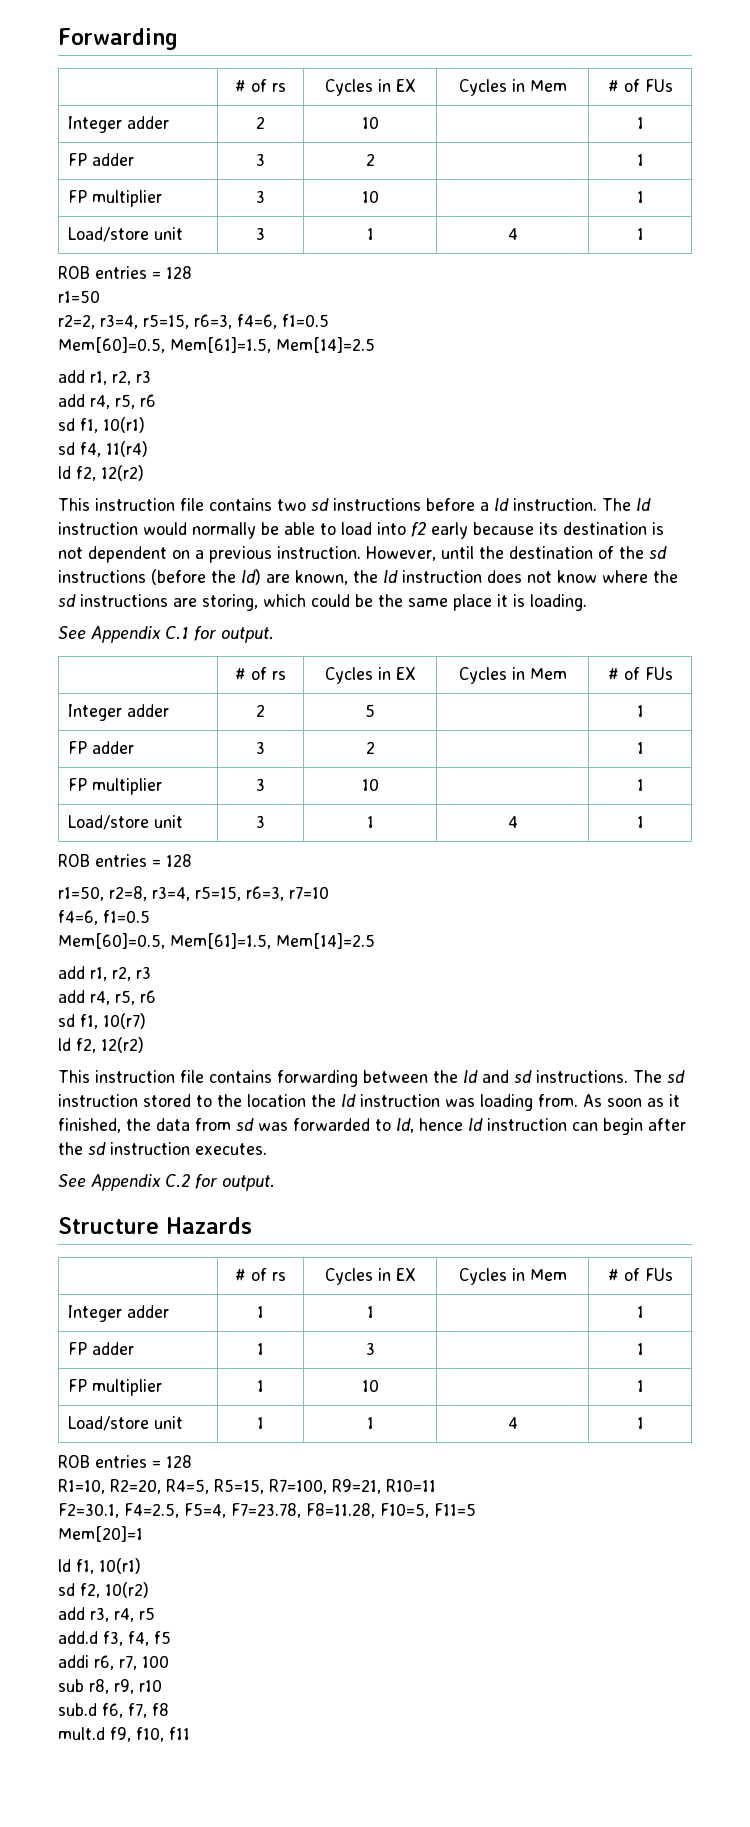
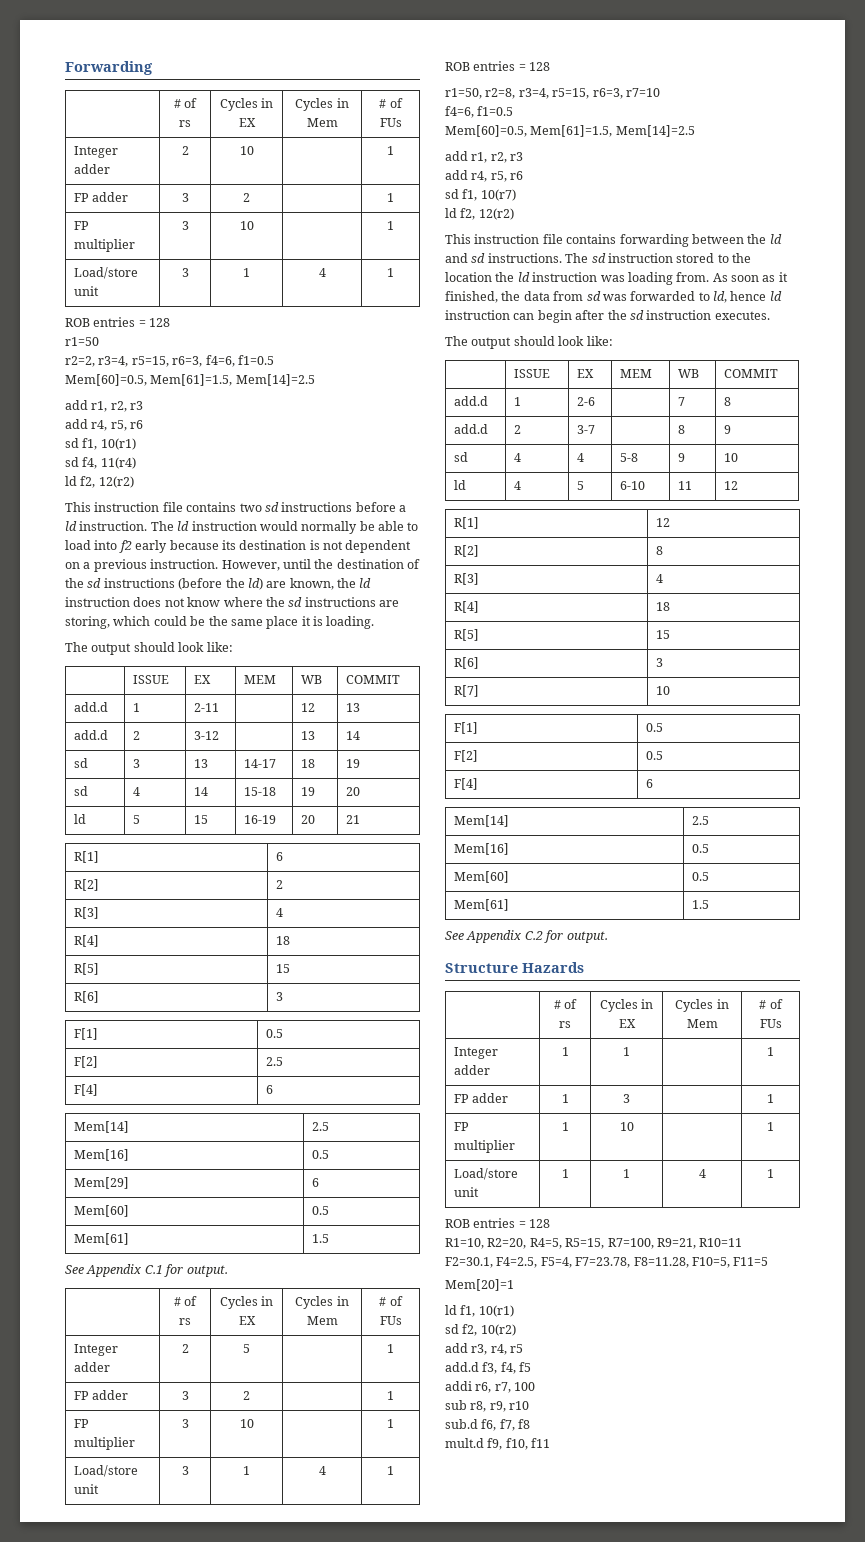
(587, 602) none -> [65,642,233,655] [132,675,169,684] [193,675,211,684] [243,675,276,684] [300,675,322,684] [345,675,400,684] [73,702,108,712] [132,703,140,712] [193,703,219,712] [300,703,315,712] [345,703,360,712] [73,730,108,740] [132,731,140,740] [193,731,219,740] [300,731,315,740] [345,731,360,740] [73,758,88,768] [132,759,140,768] [193,759,208,768] [243,759,276,768] [300,759,315,768] [345,759,360,768] [73,786,88,796] [132,787,140,796] [193,787,208,796] [243,787,276,796] [300,787,315,796] [345,787,360,796] [73,814,86,824] [132,815,140,824] [193,815,208,824] [243,815,276,824] [300,815,315,824] [345,815,360,824] [73,851,99,863] [275,852,283,861] [73,879,99,891] [275,880,283,889] [73,907,99,919] [275,908,283,917] [73,935,99,947] [275,936,290,945] [73,963,99,975] [275,964,290,973] [73,991,99,1003] [275,992,283,1001] [73,1028,98,1040] [265,1029,283,1038] [73,1056,98,1068] [265,1057,283,1066] [73,1084,98,1096] [265,1085,273,1094] [73,1121,129,1133] [311,1122,329,1131] [73,1149,129,1161] [311,1150,329,1159] [73,1177,129,1189] [311,1178,319,1187] [73,1205,129,1217] [311,1206,329,1215] [73,1233,129,1245] [311,1234,329,1243] // The output should look like: // | ISSUE | EX | MEM | WB | COMMIT // add.d | 1 | 2-11 | | 12 | 13 // add.d | 2 | 3-12 | | 13 | 14 // sd | 3 | 13 | 14-17 | 18 | 19 // sd | 4 | 14 | 15-18 | 19 | 20 // ld | 5 | 15 | 16-19 | 20 | 21 // R[1] | 6 // R[2] | 2 // R[3] | 4 // R[4] | 18 // R[5] | 15 // R[6] | 3 // F[1] | 0.5 // F[2] | 2.5 // F[4] | 6 // Mem[14] | 2.5 // Mem[16] | 0.5 // Mem[29] | 6 // Mem[60] | 0.5 // Mem[61] | 1.5
(267, 1149) none -> [445,336,613,349] [513,369,550,378] [576,369,594,378] [619,369,652,378] [677,369,699,378] [723,369,778,378] [453,396,488,406] [513,397,521,406] [576,397,595,406] [677,397,685,406] [723,397,731,406] [453,424,488,434] [513,425,521,434] [576,425,595,434] [677,425,685,434] [723,425,731,434] [453,452,468,462] [513,453,521,462] [576,453,584,462] [619,453,638,462] [677,453,685,462] [723,453,738,462] [453,480,466,490] [513,481,521,490] [576,481,584,490] [619,481,645,490] [677,481,692,490] [723,481,738,490] [453,517,479,529] [655,518,670,527] [453,545,479,557] [655,546,663,555] [453,573,479,585] [655,574,663,583] [453,601,479,613] [655,602,670,611] [453,629,479,641] [655,630,670,639] [453,657,479,669] [655,658,663,667] [453,685,479,697] [655,686,670,695] [453,722,478,734] [645,723,663,732] [453,750,478,762] [645,751,663,760] [453,778,478,790] [645,779,653,788] [453,815,509,827] [691,816,709,825] [453,843,509,855] [691,844,709,853] [453,871,509,883] [691,872,709,881] [453,899,509,911] [691,900,709,909] // The output should look like: // | ISSUE | EX | MEM | WB | COMMIT // add.d | 1 | 2-6 | | 7 | 8 // add.d | 2 | 3-7 | | 8 | 9 // sd | 4 | 4 | 5-8 | 9 | 10 // ld | 4 | 5 | 6-10 | 11 | 12 // R[1] | 12 // R[2] | 8 // R[3] | 4 // R[4] | 18 // R[5] | 15 // R[6] | 3 // R[7] | 10 // F[1] | 0.5 // F[2] | 0.5 // F[4] | 6 // Mem[14] | 2.5 // Mem[16] | 0.5 // Mem[60] | 0.5 // Mem[61] | 1.5

